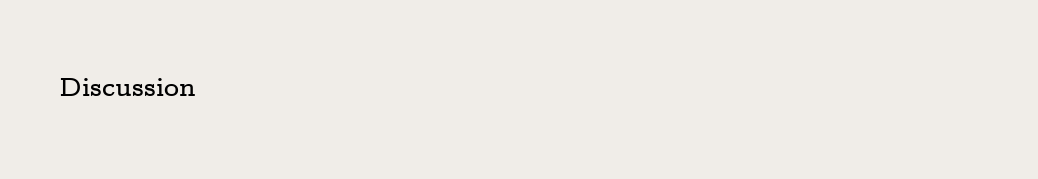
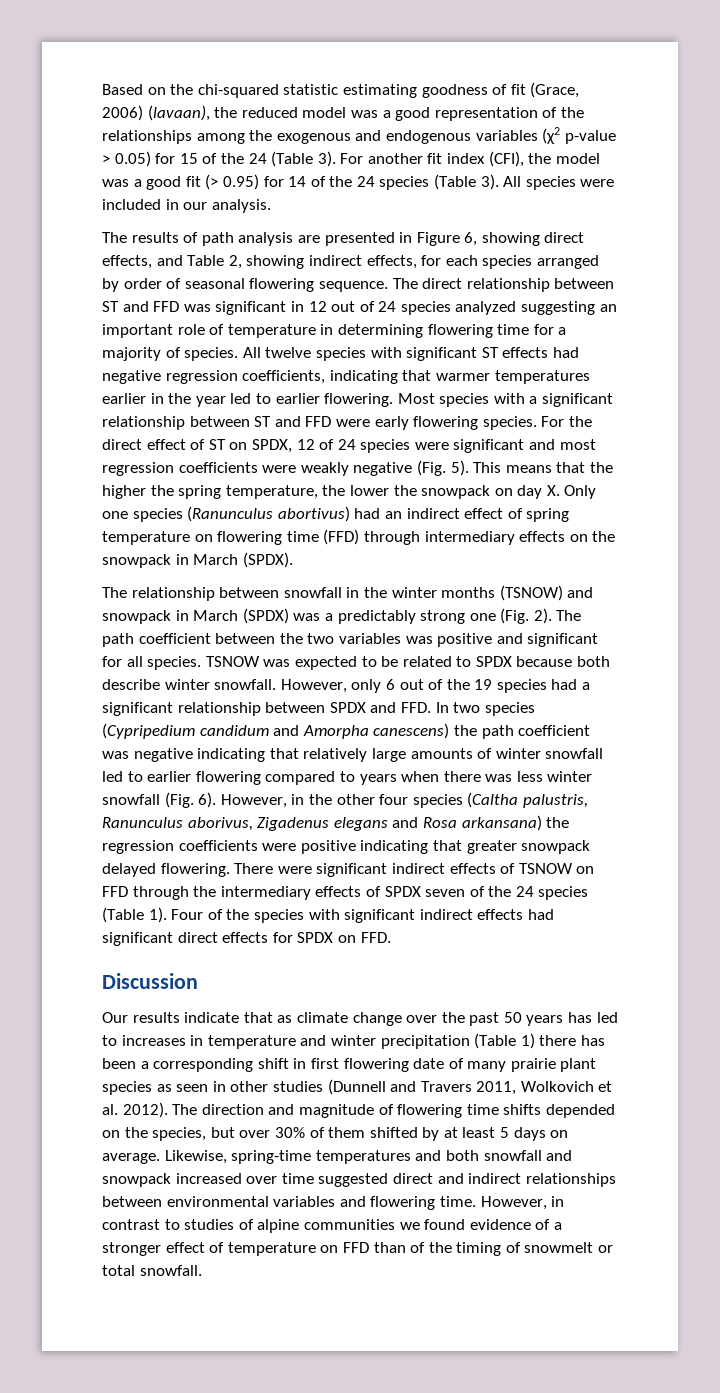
[59,78,196,96] Discussion -> [102,82,580,98] [102,105,584,121] [102,127,616,144] [102,151,600,167] [102,174,615,190] [102,199,271,213] [102,232,585,246] [102,255,599,269] [102,278,615,292] [102,301,617,315] [102,324,567,338] [102,347,579,361] [102,370,590,384] [102,393,614,407] [102,416,592,430] [102,439,596,453] [102,460,613,476] [102,485,597,499] [102,506,570,522] [102,529,616,545] [102,552,293,568] [102,585,594,601] [102,608,582,624] [102,633,599,647] [102,656,611,670] [102,679,591,693] [102,702,535,716] [102,723,591,739] [102,748,604,762] [102,771,593,785] [102,792,588,808] [102,815,570,831] [102,840,591,854] [102,863,595,877] [102,886,589,900] [102,907,554,923] [102,932,391,946] [102,973,198,989] [102,1012,618,1026] [102,1033,605,1049] [102,1058,597,1072] [102,1079,613,1095] [102,1102,615,1118] [102,1127,569,1141] [102,1150,573,1164] [102,1173,616,1187] [102,1196,565,1210] [102,1219,562,1233] [102,1242,614,1256] [102,1265,202,1276] Based on the chi-squared statistic estimating goodness of fit (Grace, 2006) (lavaan), the reduced model was a good representation of the relationships among the exogenous and endogenous variables (χ2 p-value > 0.05) for 15 of the 24 (Table 3). For another fit index (CFI), the model was a good fit (> 0.95) for 14 of the 24 species (Table 3). All species were included in our analysis. // The results of path analysis are presented in Figure 6, showing direct effects, and Table 2, showing indirect effects, for each species arranged by order of seasonal flowering sequence. The direct relationship between ST and FFD was significant in 12 out of 24 species analyzed suggesting an important role of temperature in determining flowering time for a majority of species. All twelve species with significant ST effects had negative regression coefficients, indicating that warmer temperatures earlier in the year led to earlier flowering. Most species with a significant relationship between ST and FFD were early flowering species. For the direct effect of ST on SPDX, 12 of 24 species were significant and most regression coefficients were weakly negative (Fig. 5). This means that the higher the spring temperature, the lower the snowpack on day X. Only one species (Ranunculus abortivus) had an indirect effect of spring temperature on flowering time (FFD) through intermediary effects on the snowpack in March (SPDX). // The relationship between snowfall in the winter months (TSNOW) and snowpack in March (SPDX) was a predictably strong one (Fig. 2). The path coefficient between the two variables was positive and significant for all species. TSNOW was expected to be related to SPDX because both describe winter snowfall. However, only 6 out of the 19 species had a significant relationship between SPDX and FFD. In two species (Cypripedium candidum and Amorpha canescens) the path coefficient was negative indicating that relatively large amounts of winter snowfall led to earlier flowering compared to years when there was less winter snowfall (Fig. 6). However, in the other four species (Caltha palustris, Ranunculus aborivus, Zigadenus elegans and Rosa arkansana) the regression coefficients were positive indicating that greater snowpack delayed flowering. There were significant indirect effects of TSNOW on FFD through the intermediary effects of SPDX seven of the 24 species (Table 1). Four of the species with significant indirect effects had significant direct effects for SPDX on FFD. // Discussion // Our results indicate that as climate change over the past 50 years has led to increases in temperature and winter precipitation (Table 1) there has been a corresponding shift in first flowering date of many prairie plant species as seen in other studies (Dunnell and Travers 2011, Wolkovich et al. 2012). The direction and magnitude of flowering time shifts depended on the species, but over 30% of them shifted by at least 5 days on average. Likewise, spring-time temperatures and both snowfall and snowpack increased over time suggested direct and indirect relationships between environmental variables and flowering time. However, in contrast to studies of alpine communities we found evidence of a stronger effect of temperature on FFD than of the timing of snowmelt or total snowfall.

